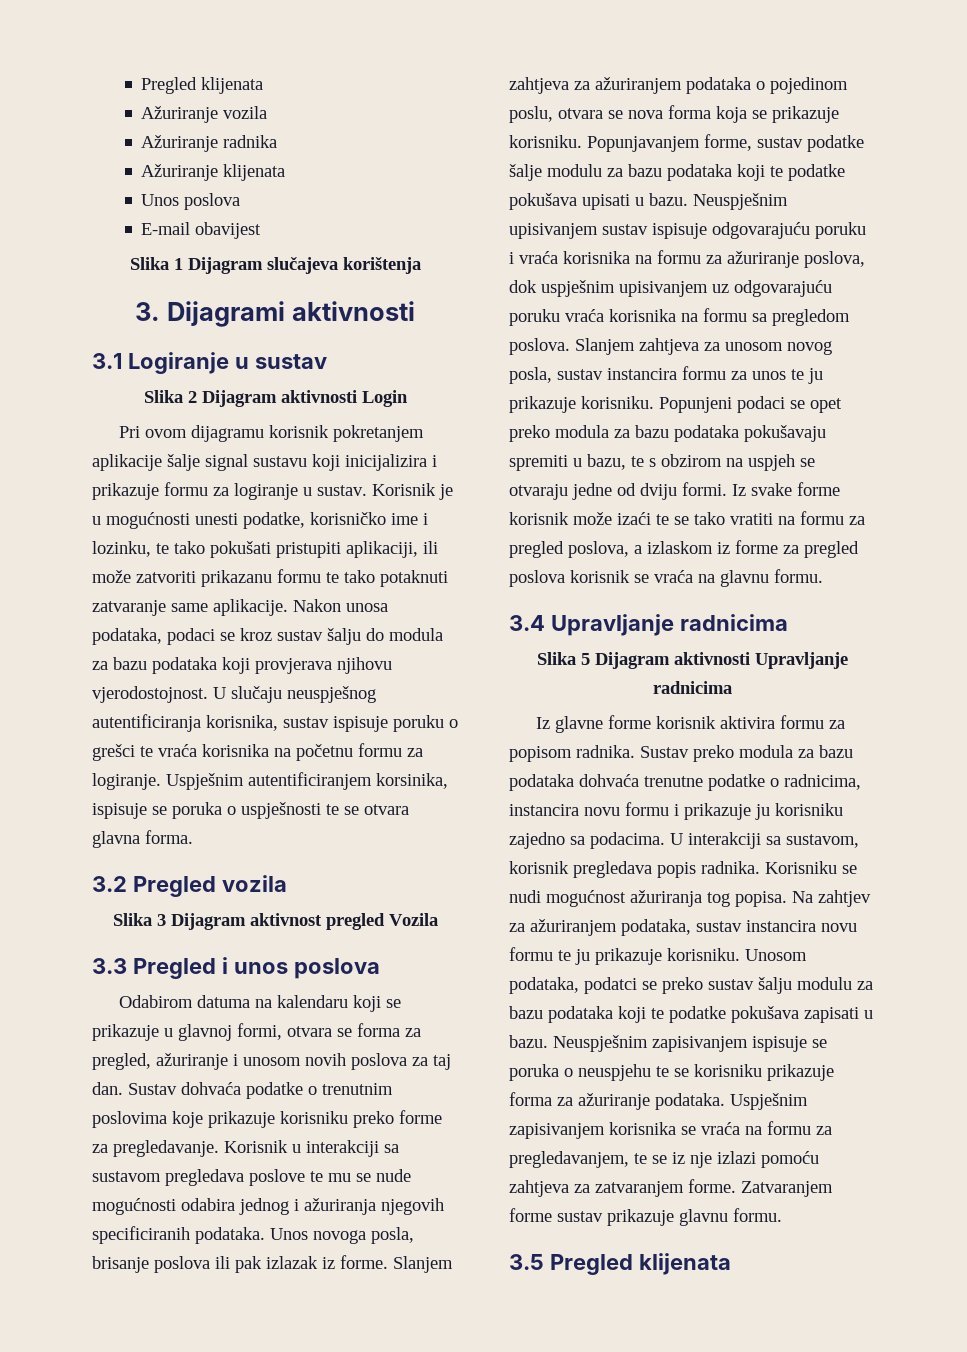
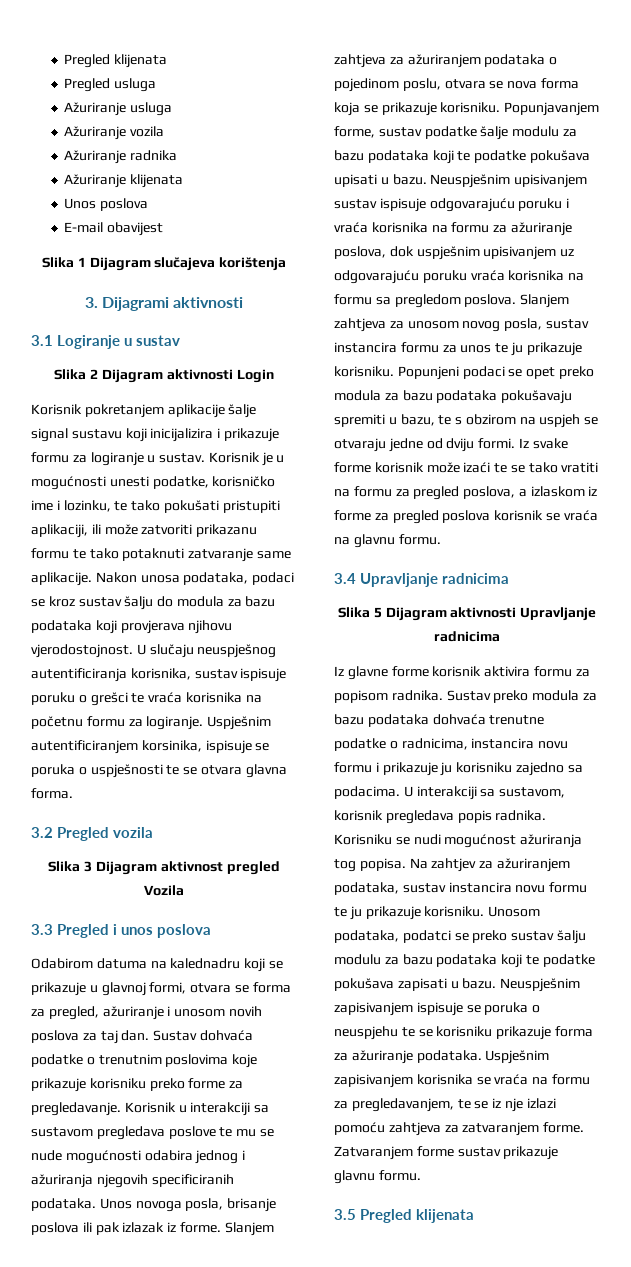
[141,77,264,94] Pregled klijenata -> [64,54,168,68] [64,78,157,92] [64,102,173,116] Pregled klijenata // Pregled usluga // Ažuriranje usluga
[119,425,330,442] Pri ovom dijagramu korisnik -> [31,404,82,415] Korisnik
[277,995,349,1008] kalendaru -> [170,958,241,969] kalednadru

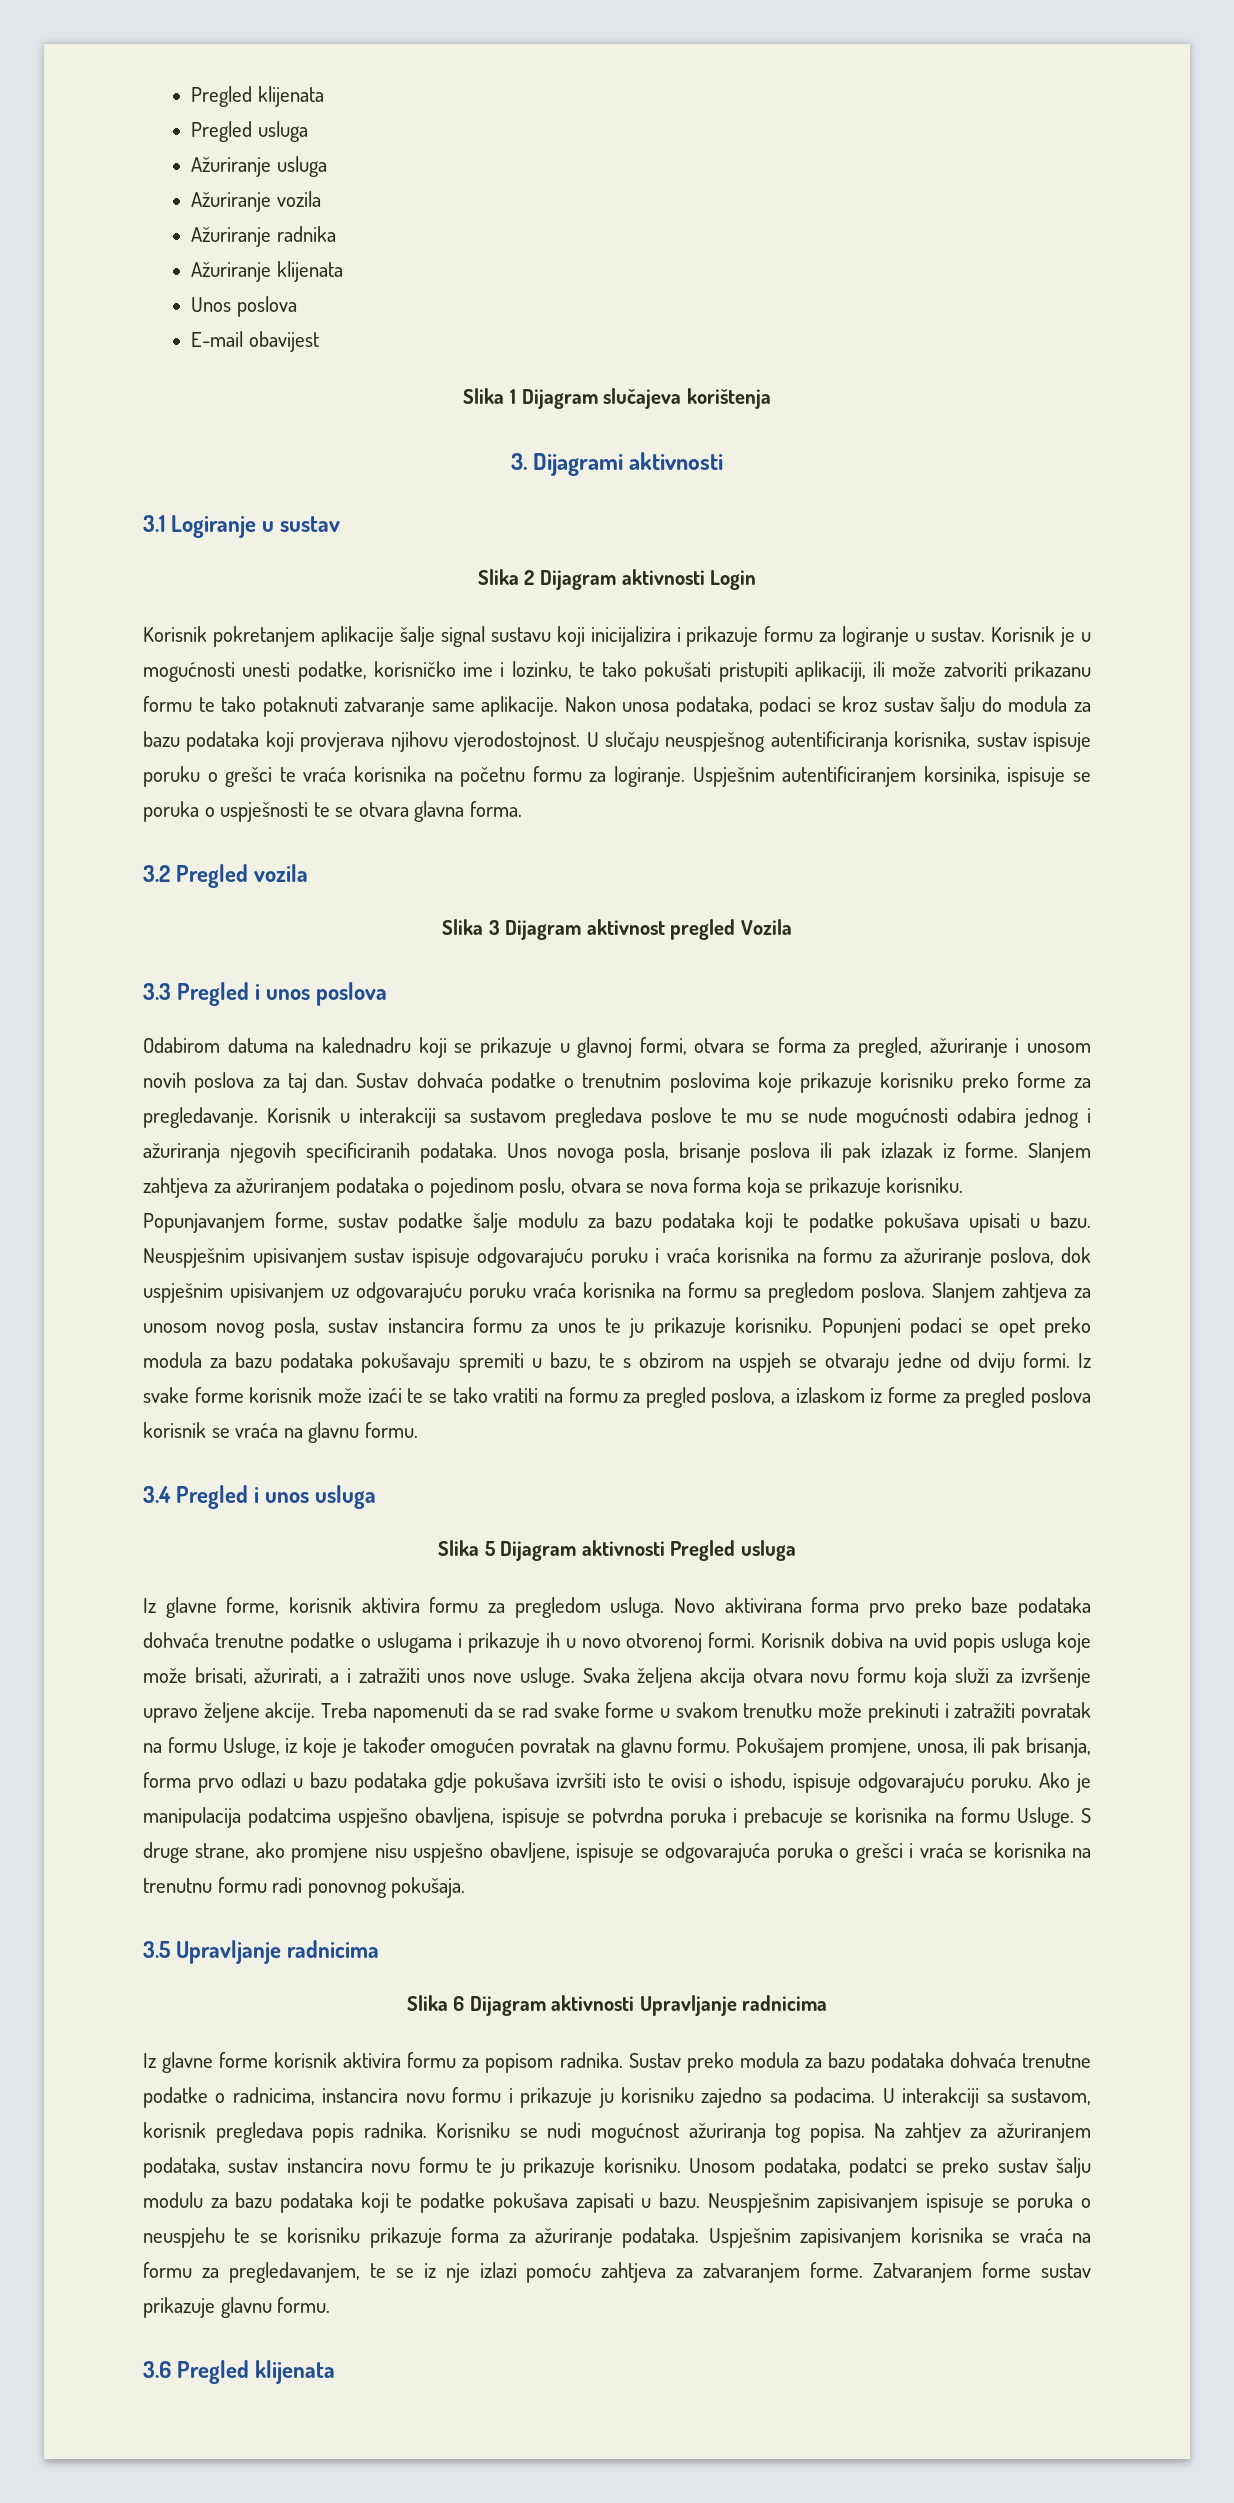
(356, 578) none -> [176,1485,377,1509] [438,1540,796,1561] [143,1597,1091,1618] [143,1632,1092,1653] [143,1667,1091,1688] [143,1702,1092,1723] [143,1737,1091,1758] [143,1772,1091,1793] [143,1807,1091,1828] [143,1842,1092,1863] [143,1877,466,1898] [143,1941,170,1958] Pregled i unos usluga // Slika 5 Dijagram aktivnosti Pregled usluga // Iz glavne forme, korisnik aktivira formu za pregledom usluga. Novo aktivirana forma prvo preko baze podataka dohvaća trenutne podatke o uslugama i prikazuje ih u novo otvorenoj formi. Korisnik dobiva na uvid popis usluga koje može brisati, ažurirati, a i zatražiti unos nove usluge. Svaka željena akcija otvara novu formu koja služi za izvršenje upravo željene akcije. Treba napomenuti da se rad svake forme u svakom trenutku može prekinuti i zatražiti povratak na formu Usluge, iz koje je također omogućen povratak na glavnu formu. Pokušajem promjene, unosa, ili pak brisanja, forma prvo odlazi u bazu podataka gdje pokušava izvršiti isto te ovisi o ishodu, ispisuje odgovarajuću poruku. Ako je manipulacija podatcima uspješno obavljena, ispisuje se potvrdna poruka i prebacuje se korisnika na formu Usluge. S druge strane, ako promjene nisu uspješno obavljene, ispisuje se odgovarajuća poruka o grešci i vraća se korisnika na trenutnu formu radi ponovnog pokušaja. // 3.5
[373,607,382,618] 5 -> [453,1996,465,2011] 6
[334,1209,356,1220] 3.5 -> [143,2361,171,2378] 3.6

